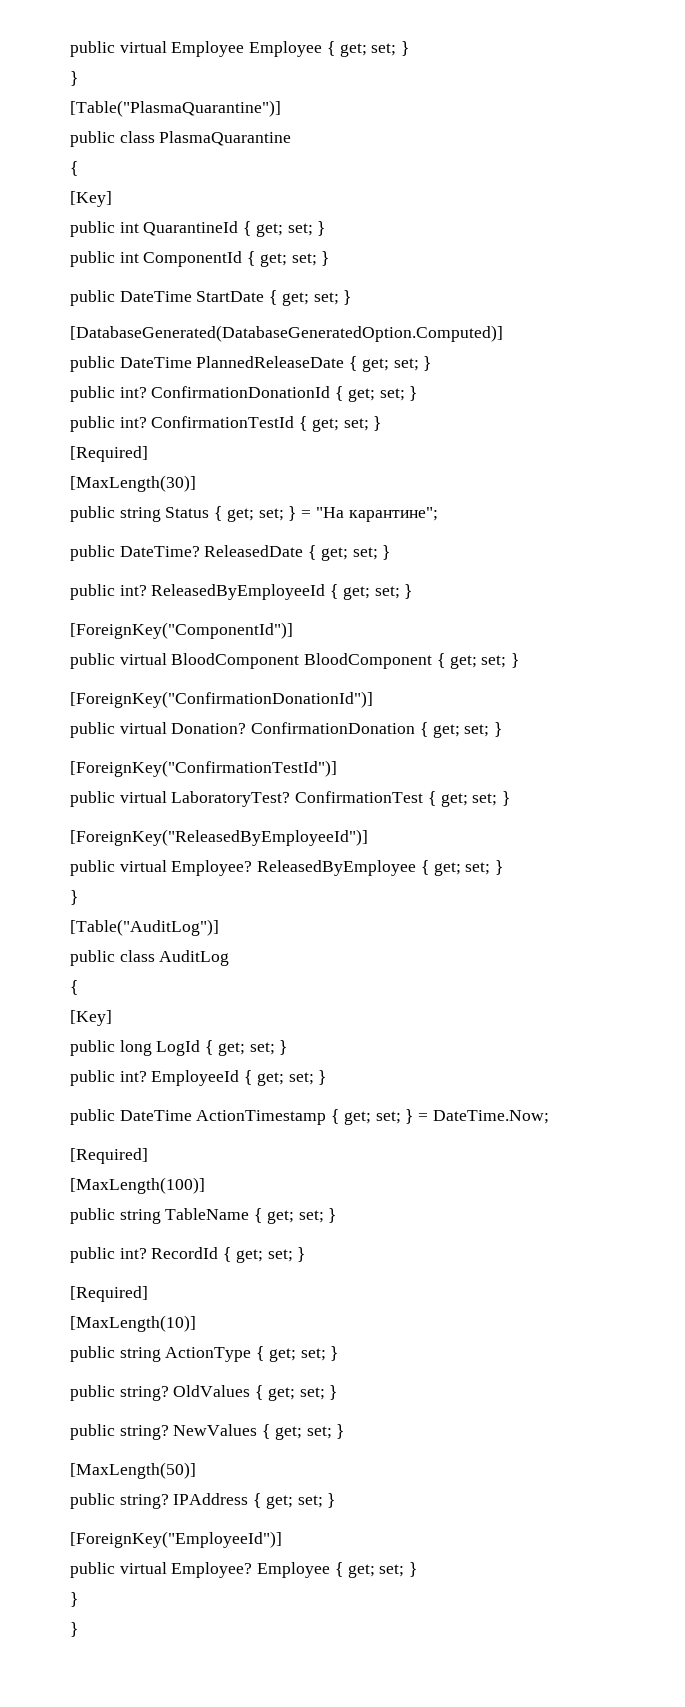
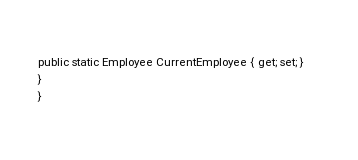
[70,41,410,57] [70,71,78,86] [70,100,281,117] [70,131,292,147] [70,161,78,176] [70,191,112,207] [70,221,326,237] [70,251,330,267] [70,290,352,306] [70,325,503,342] [70,356,432,372] [70,386,418,402] [70,416,382,432] [70,446,148,462] [70,475,196,492] [70,506,438,522] [70,545,391,561] [70,584,413,600] [70,622,293,639] [70,653,520,669] [70,691,373,708] [70,722,503,738] [70,760,337,777] [70,791,511,807] [70,829,368,846] [70,860,504,876] [70,890,78,905] [70,919,219,936] [70,950,230,966] [70,980,78,995] [70,1010,112,1026] [70,1040,288,1056] [70,1070,327,1086] [70,1109,549,1125] [70,1148,148,1164] [70,1177,205,1194] [70,1208,337,1224] [70,1247,306,1263] [70,1286,148,1302] [70,1315,196,1332] [70,1346,339,1362] [70,1385,338,1401] [70,1424,345,1440] [70,1462,196,1479] [70,1493,336,1509] [70,1531,282,1548] [70,1562,331,1578] public virtual Employee Employee { get; set; } // } // [Table("PlasmaQuarantine")] // public class PlasmaQuarantine // { // [Key] // public int QuarantineId { get; set; } // public int ComponentId { get; set; } // public DateTime StartDate { get; set; } // [DatabaseGenerated(DatabaseGeneratedOption.Computed)] // public DateTime PlannedReleaseDate { get; set; } // public int? ConfirmationDonationId { get; set; } // public int? ConfirmationTestId { get; set; } // [Required] // [MaxLength(30)] // public string Status { get; set; } = "На карантине"; // public DateTime? ReleasedDate { get; set; } // public int? ReleasedByEmployeeId { get; set; } // [ForeignKey("ComponentId")] // public virtual BloodComponent BloodComponent { get; set; } // [ForeignKey("ConfirmationDonationId")] // public virtual Donation? ConfirmationDonation { get; set; } // [ForeignKey("ConfirmationTestId")] // public virtual LaboratoryTest? ConfirmationTest { get; set; } // [ForeignKey("ReleasedByEmployeeId")] // public virtual Employee? ReleasedByEmployee { get; set; } // } // [Table("AuditLog")] // public class AuditLog // { // [Key] // public long LogId { get; set; } // public int? EmployeeId { get; set; } // public DateTime ActionTimestamp { get; set; } = DateTime.Now; // [Required] // [MaxLength(100)] // public string TableName { get; set; } // public int? RecordId { get; set; } // [Required] // [MaxLength(10)] // public string ActionType { get; set; } // public string? OldValues { get; set; } // public string? NewValues { get; set; } // [MaxLength(50)] // public string? IPAddress { get; set; } // [ForeignKey("EmployeeId")] // public virtual Employee? Employee -> [38,58,248,68] public static Employee CurrentEmployee

